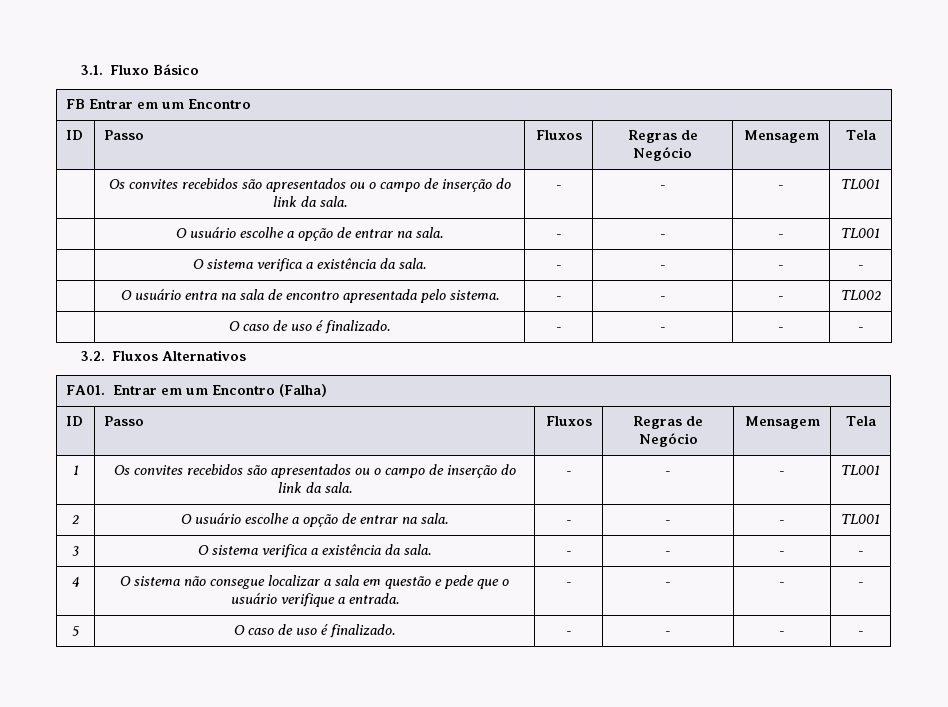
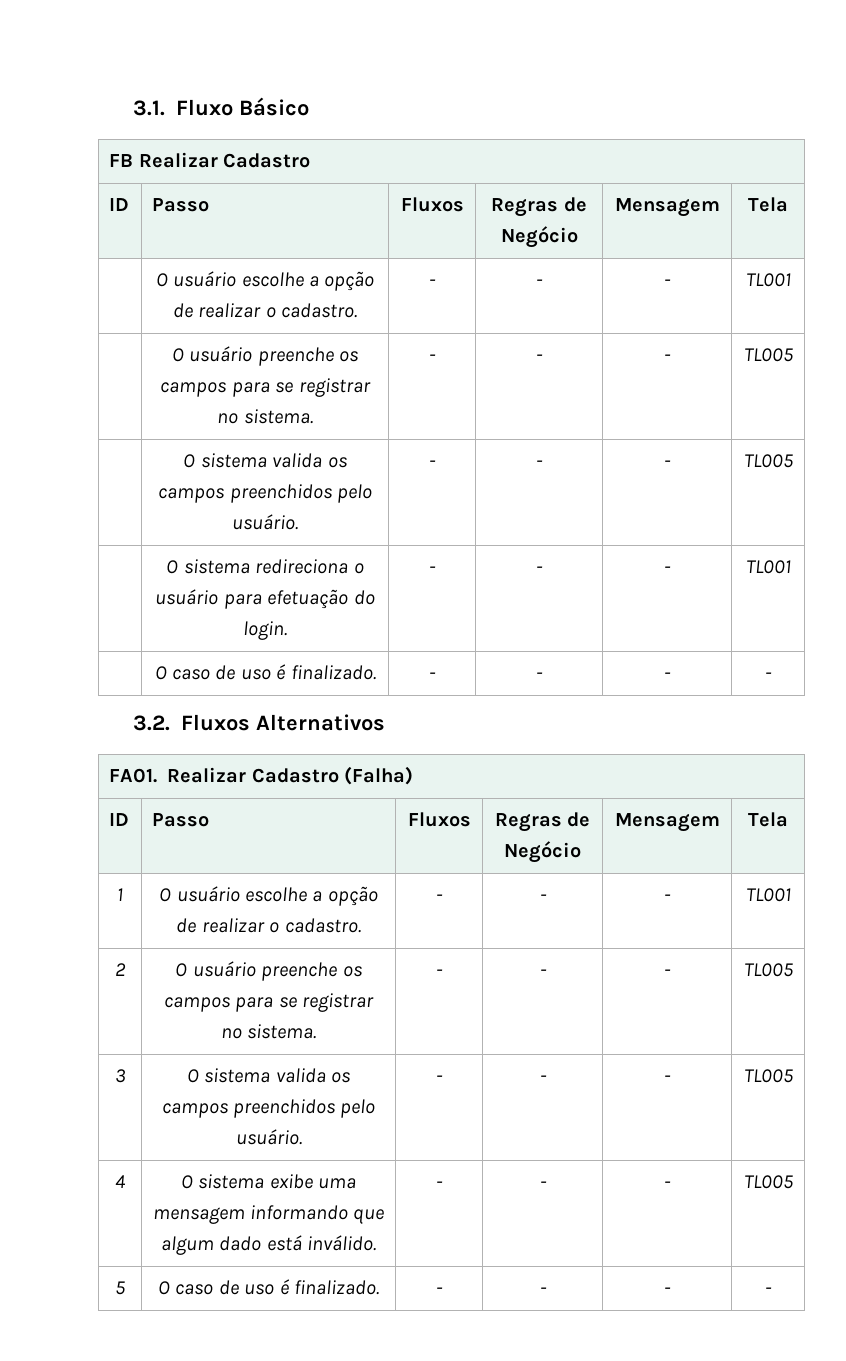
[89,99,252,109] [66,130,84,140] [104,130,145,140] [535,130,582,140] [627,130,698,143] [633,147,692,161] [743,130,819,143] [845,130,876,140] [108,178,511,192] [272,196,347,207] Entrar em um Encontro // ID | Passo | Fluxos | Regras de Negócio | Mensagem | Tela // | Os convites recebidos são apresentados ou o campo de inserção do link da sala. -> [138,152,311,168] [109,198,130,211] [152,198,210,212] [400,197,464,212] [491,197,587,217] [500,226,578,248] [614,198,720,217] [748,197,788,212] [155,271,375,291] [172,303,358,318] Realizar Cadastro // ID | Passo | Fluxos | Regras de Negócio | Mensagem | Tela // | O usuário escolhe a opção de realizar o cadastro.
[240,227,443,241] [555,234,562,238] [659,234,666,238] [778,234,784,238] [841,228,880,238] [193,258,426,272] [555,265,562,269] [659,265,666,269] [778,265,784,269] [857,265,864,269] [120,289,499,303] [555,296,562,300] [659,296,666,300] [778,296,784,300] [840,290,881,300] escolhe a opção de entrar na sala. | - | - | - | TL001 // | O sistema verifica a existência da sala. | - | - | - | - // | O usuário entra na sala de encontro apresentada pelo sistema. | - | - | - | TL002 -> [257,347,359,366] [160,378,371,397] [217,409,313,424] [429,354,436,361] [536,354,543,361] [664,354,671,361] [743,348,793,362] [183,453,347,468] [158,484,372,503] [232,514,298,530] [429,460,436,467] [536,460,543,467] [664,460,671,467] [743,454,793,468] [166,559,364,574] [155,589,375,609] [243,621,287,640] [429,566,436,573] [536,566,543,573] [664,566,671,573] [745,560,791,574] preenche os campos para se registrar no sistema. | - | - | - | TL005 // | O sistema valida os campos preenchidos pelo usuário. | - | - | - | TL005 // | O sistema redireciona o usuário para efetuação do login. | - | - | - | TL001
[112,385,275,395] Entrar em um Encontro -> [167,767,339,783] Realizar Cadastro
[113,464,516,478] [277,482,352,493] Os convites recebidos são apresentados ou o campo de inserção do link da sala. -> [159,886,378,906] [176,918,361,933] O usuário escolhe a opção de realizar o cadastro.
[245,513,448,527] [565,520,572,524] [665,520,671,524] [779,520,785,524] [841,514,880,524] escolhe a opção de entrar na sala. | - | - | - | TL001 -> [261,962,362,981] [163,993,375,1012] [220,1024,317,1039] [436,969,443,976] [539,969,547,976] [664,969,671,976] [743,963,793,977] preenche os campos para se registrar no sistema. | - | - | - | TL005
[262,544,431,558] [565,551,572,555] [665,551,671,555] [779,551,785,555] [857,551,864,555] verifica a existência da sala. | - | - | - | - -> [275,1068,351,1083] [161,1099,376,1118] [235,1129,302,1145] [436,1075,443,1082] [539,1075,547,1082] [664,1075,671,1082] [743,1069,793,1083] valida os campos preenchidos pelo usuário. | - | - | - | TL005
[184,575,509,589] [230,593,399,607] [565,582,572,586] [665,582,671,586] [779,582,785,586] [857,582,864,586] não consegue localizar a sala em questão e pede que o usuário verifique a entrada. | - | - | - | - -> [269,1174,357,1189] [152,1205,385,1224] [160,1235,377,1255] [436,1181,443,1188] [539,1181,547,1188] [664,1181,671,1188] [743,1175,793,1189] exibe uma mensagem informando que algum dado está inválido. | - | - | - | TL005

